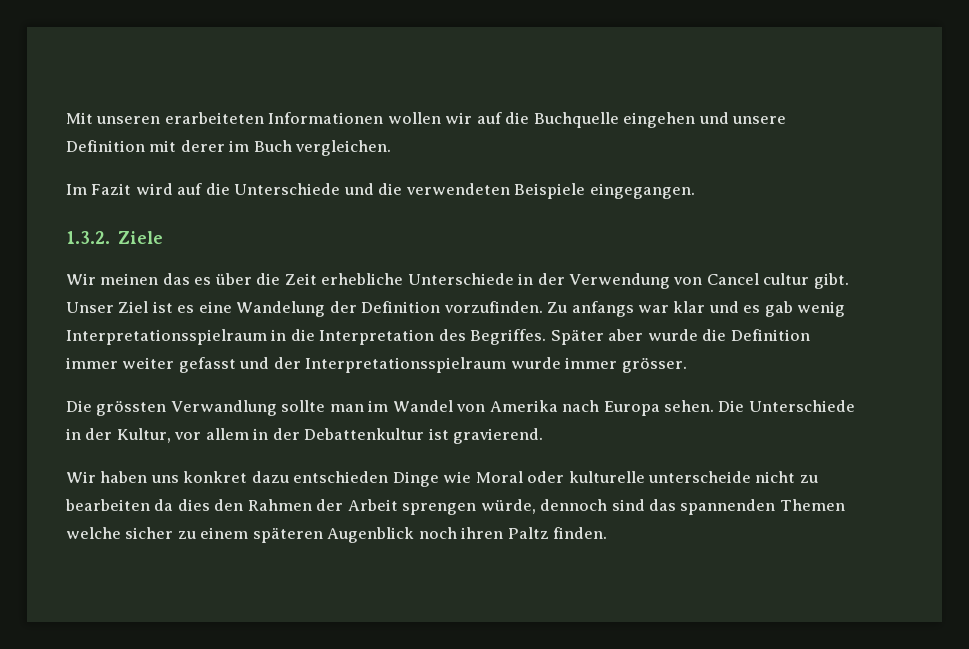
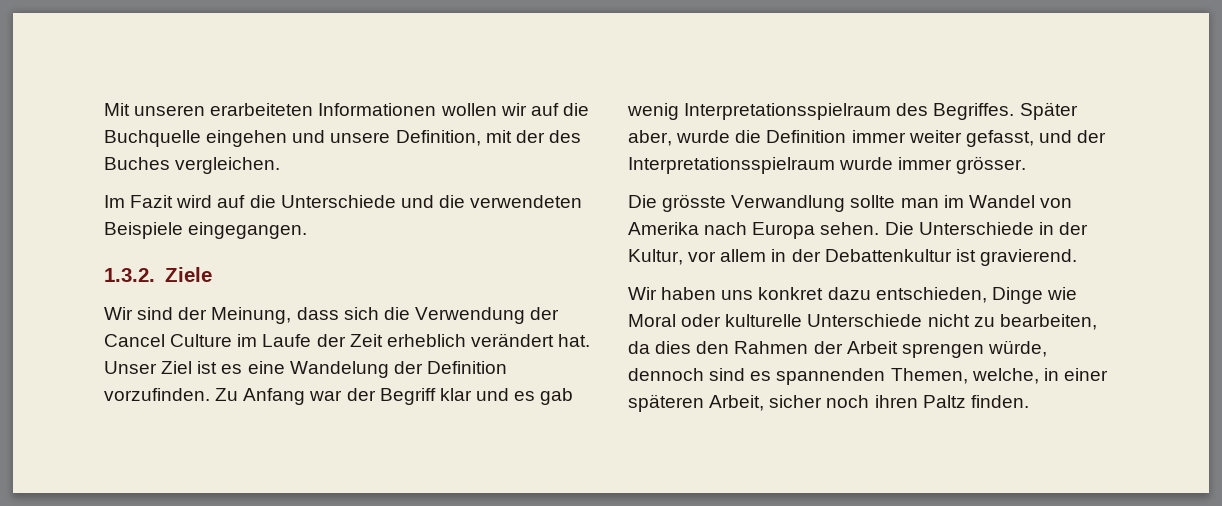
[66,140,292,152] Definition mit derer im Buch -> [395,130,581,146] [104,157,170,170] Definition, mit der des Buches
[100,273,849,289] meinen das es über die Zeit erhebliche Unterschiede in der Verwendung von Cancel cultur gibt. -> [137,307,560,324] [104,333,591,347] sind der Meinung, dass sich die Verwendung der Cancel Culture im Laufe der Zeit erheblich verändert hat.
[571,301,670,317] anfangs war -> [243,388,436,405] Anfang war der Begriff
[271,329,435,345] in die Interpretation -> (892, 111) none
[608,329,644,341] aber -> [628,130,672,146] aber,
[178,357,236,373] gefasst -> [965,130,1034,147] gefasst,
[96,401,167,416] grössten -> [662,194,727,212] grösste
[293,471,389,483] entschieden -> [875,287,987,303] entschieden,
[648,471,752,483] unterscheide -> [807,314,923,327] Unterschiede
[65,499,150,511] bearbeiten -> [999,314,1097,330] bearbeiten,
[649,499,845,515] [66,527,415,543] das spannenden Themen welche sicher zu einem späteren Augenblick -> [750,368,1108,385] [628,394,823,412] es spannenden Themen, welche, in einer späteren Arbeit, sicher

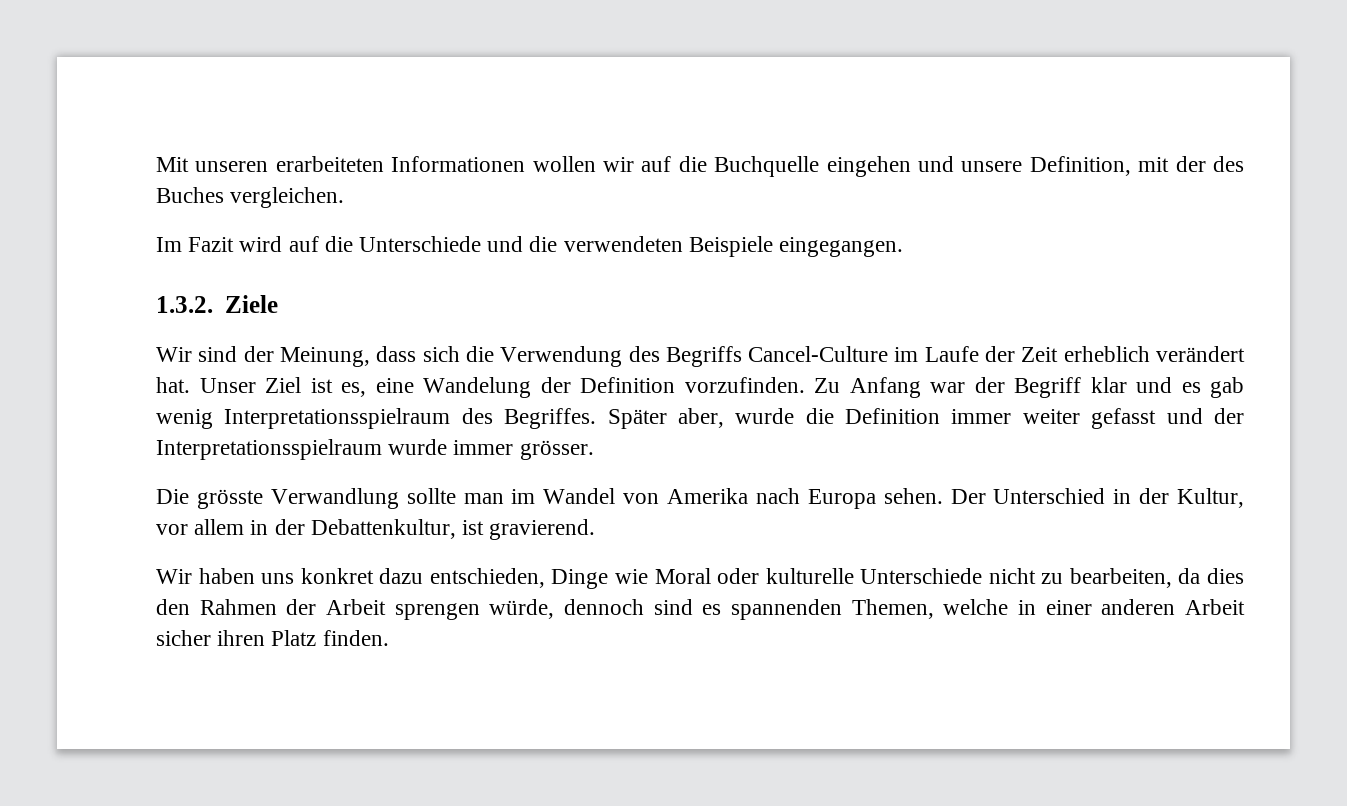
[530,307,560,320] [104,334,233,347] der Cancel Culture -> [628,346,889,367] des Begriffs Cancel-Culture
[221,364,243,374] es -> [341,382,366,397] es,
[965,130,1034,147] gefasst, -> [1091,408,1157,429] gefasst
[884,222,1034,235] Die Unterschiede -> [950,488,1106,504] Der Unterschied
[824,249,952,262] Debattenkultur -> [310,519,456,539] Debattenkultur,
[971,368,1039,384] welche, -> [943,599,1009,615] welche
[628,394,966,412] späteren Arbeit, sicher noch ihren Paltz -> [1101,599,1245,615] [156,630,317,646] anderen Arbeit sicher ihren Platz

